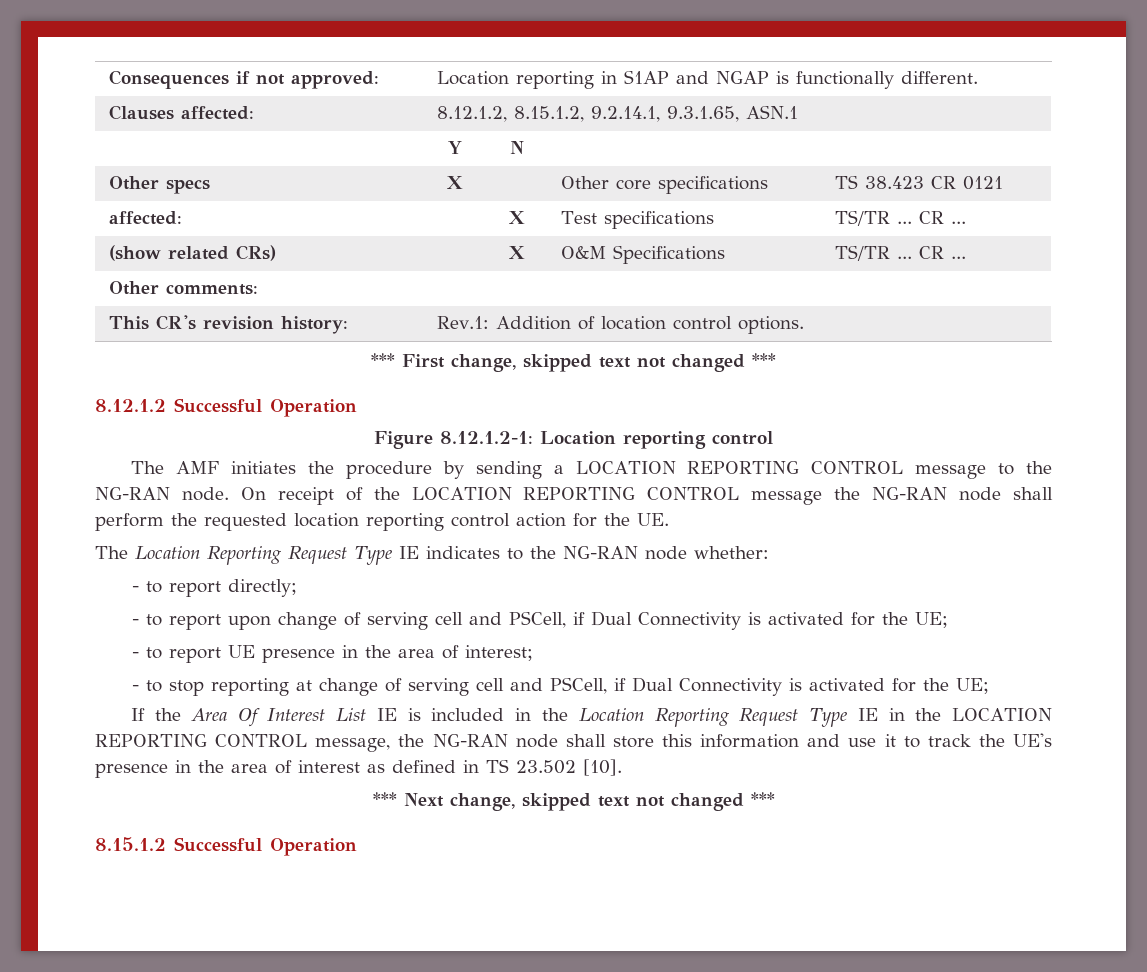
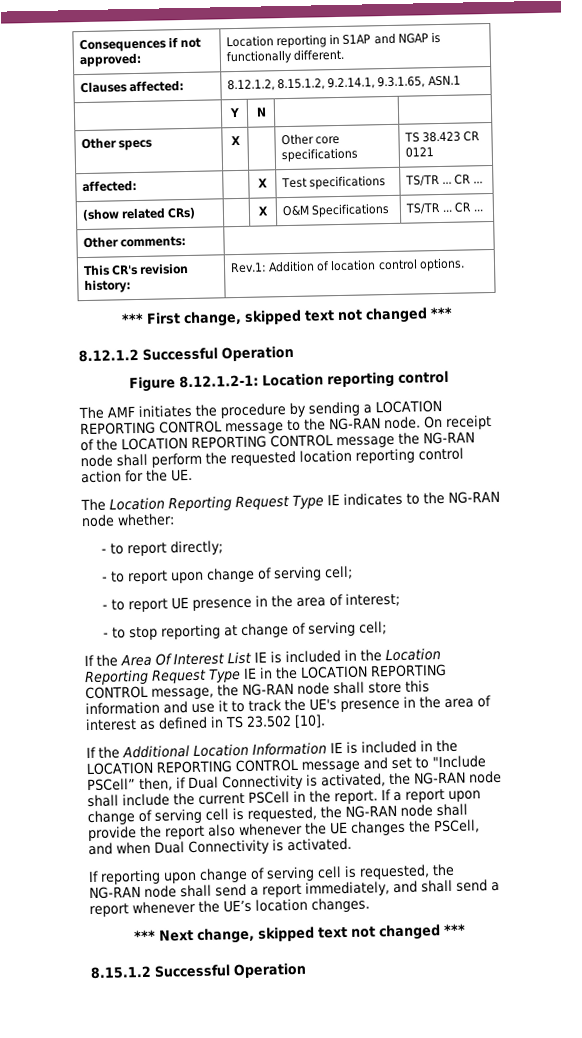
[435,611,949,630] cell and PSCell, if Dual Connectivity is activated for the UE; -> [324,565,354,580] cell;
[476,677,990,696] cell and PSCell, if Dual Connectivity is activated for the UE; -> [359,621,388,635] cell;
(622, 767) none -> [86,739,458,759] [86,755,486,776] [87,770,502,792] [87,789,481,808] [87,803,468,826] [88,819,480,842] [88,837,352,856] [88,863,455,885] [89,879,500,900] [89,897,370,918] // If the Additional Location Information IE is included in the LOCATION REPORTING CONTROL message and set to "Include PSCell” then, if Dual Connectivity is activated, the NG-RAN node shall include the current PSCell in the report. If a report upon change of serving cell is requested, the NG-RAN node shall provide the report also whenever the UE changes the PSCell, and when Dual Connectivity is activated. // If reporting upon change of serving cell is requested, the NG-RAN node shall send a report immediately, and shall send a report whenever the UE’s location changes.

